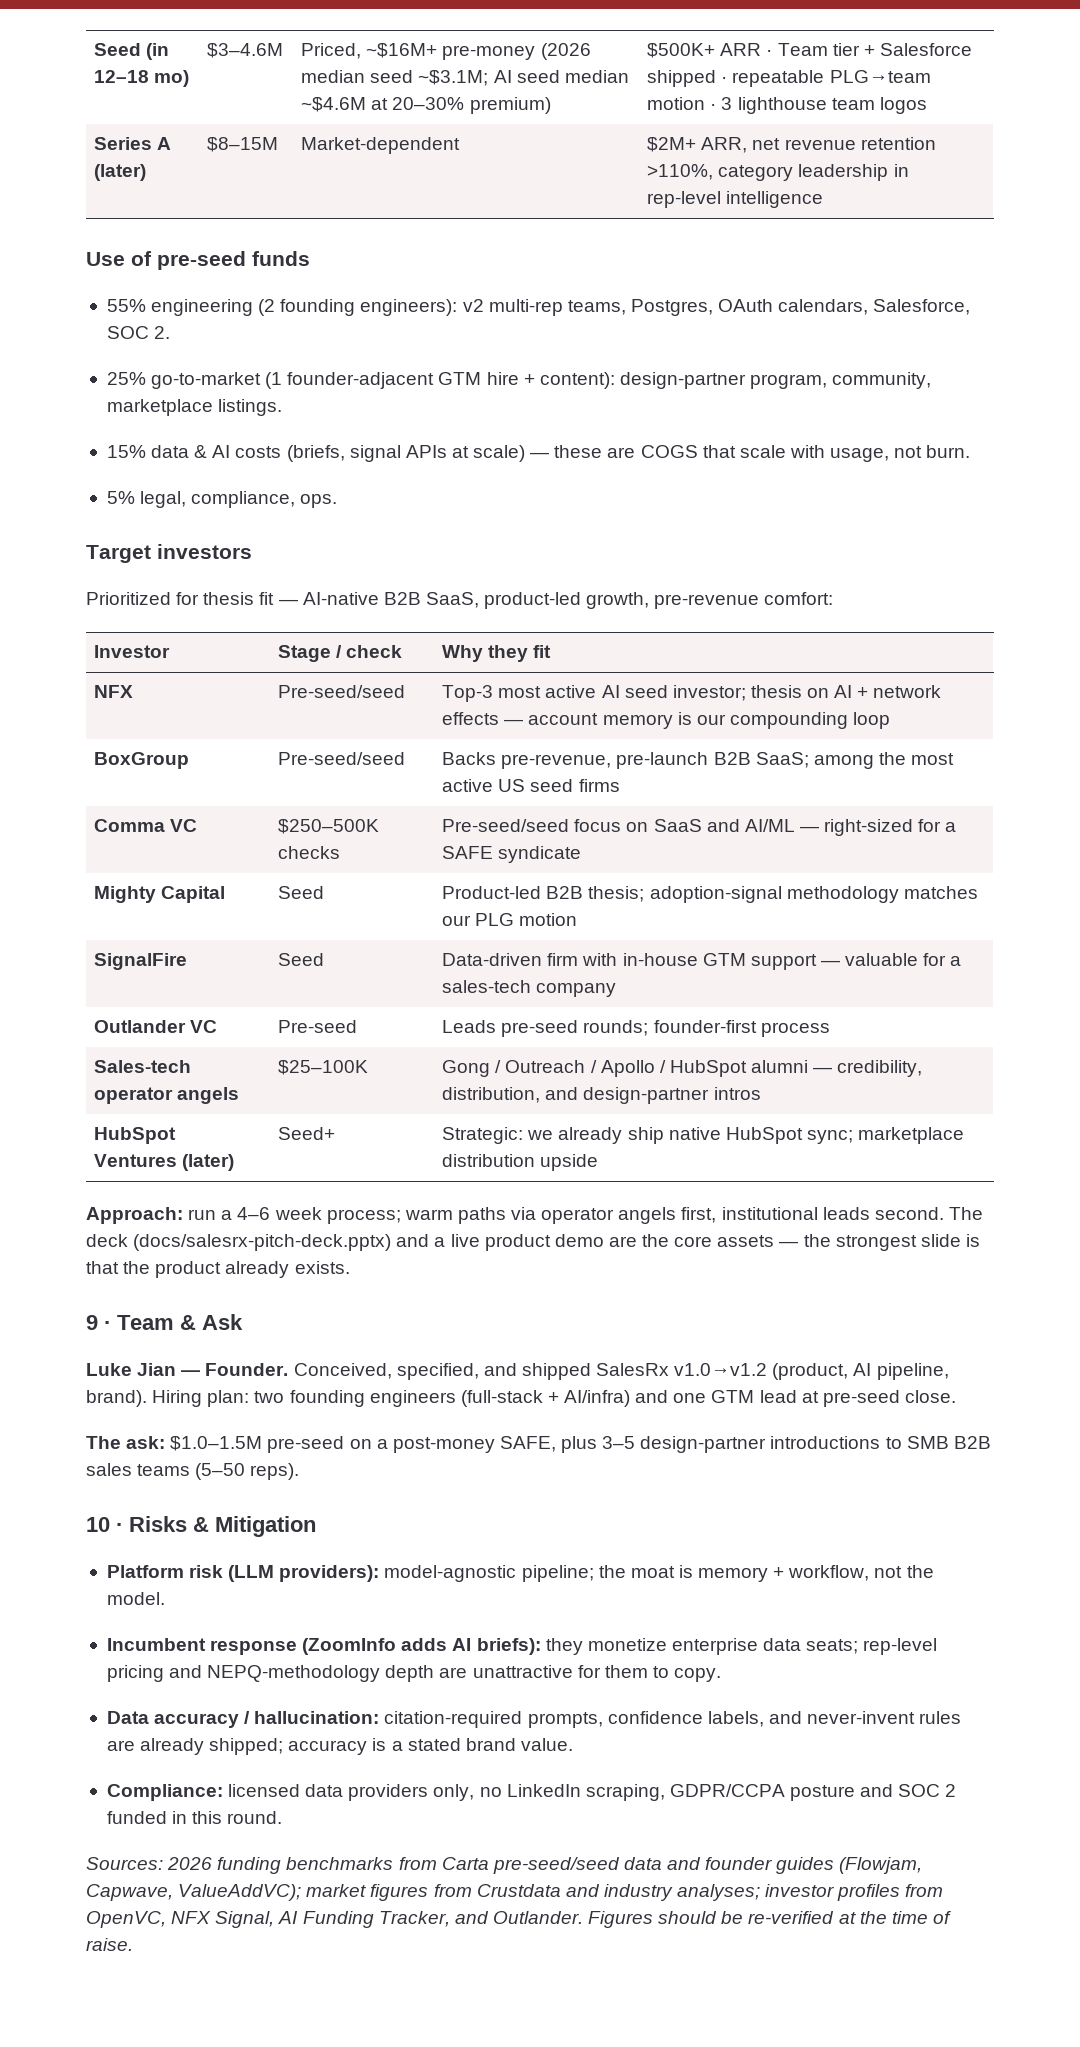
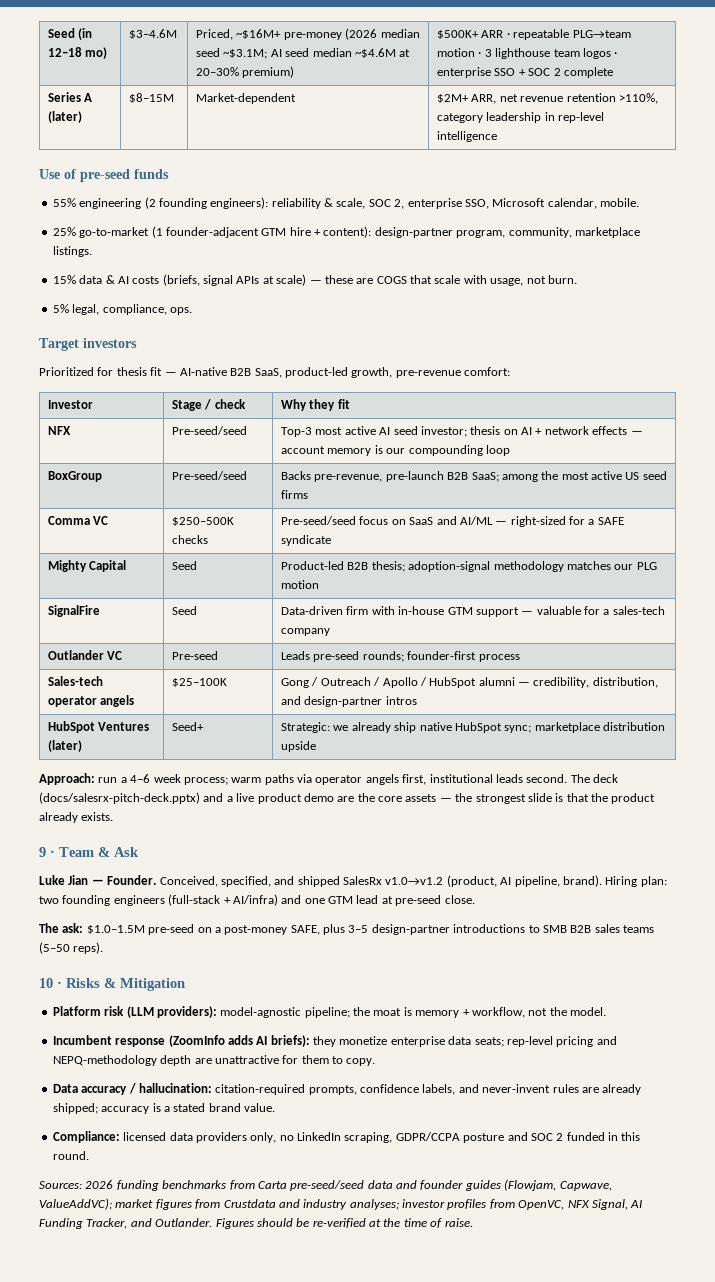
[777,43,972,56] [647,70,728,87] Team tier + Salesforce shipped · -> (510, 35) none
(927, 105) none -> [614,52,618,57] [437,67,613,78] · enterprise SSO + SOC 2 complete
[462,299,971,316] [106,326,171,339] v2 multi-rep teams, Postgres, OAuth calendars, Salesforce, SOC 2. -> [271,198,639,209] reliability & scale, SOC 2, enterprise SSO, Microsoft calendar, mobile.

